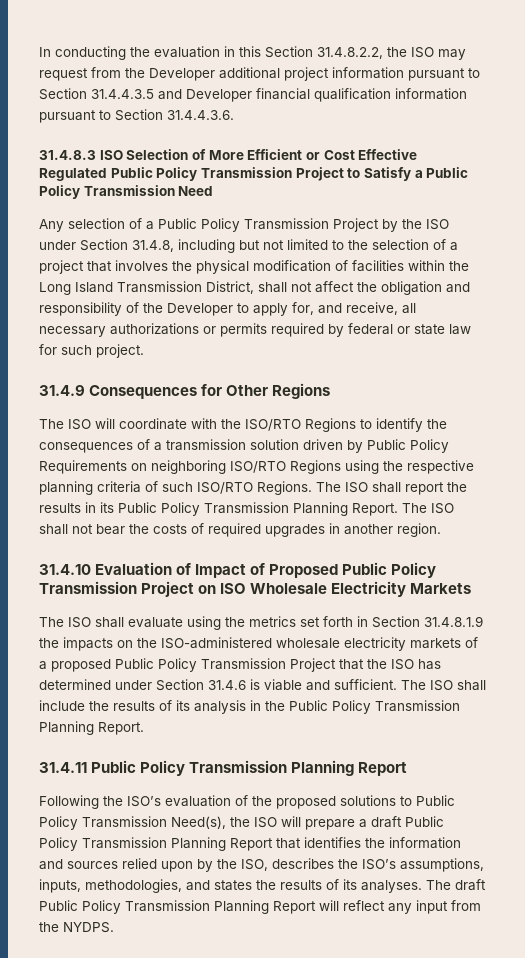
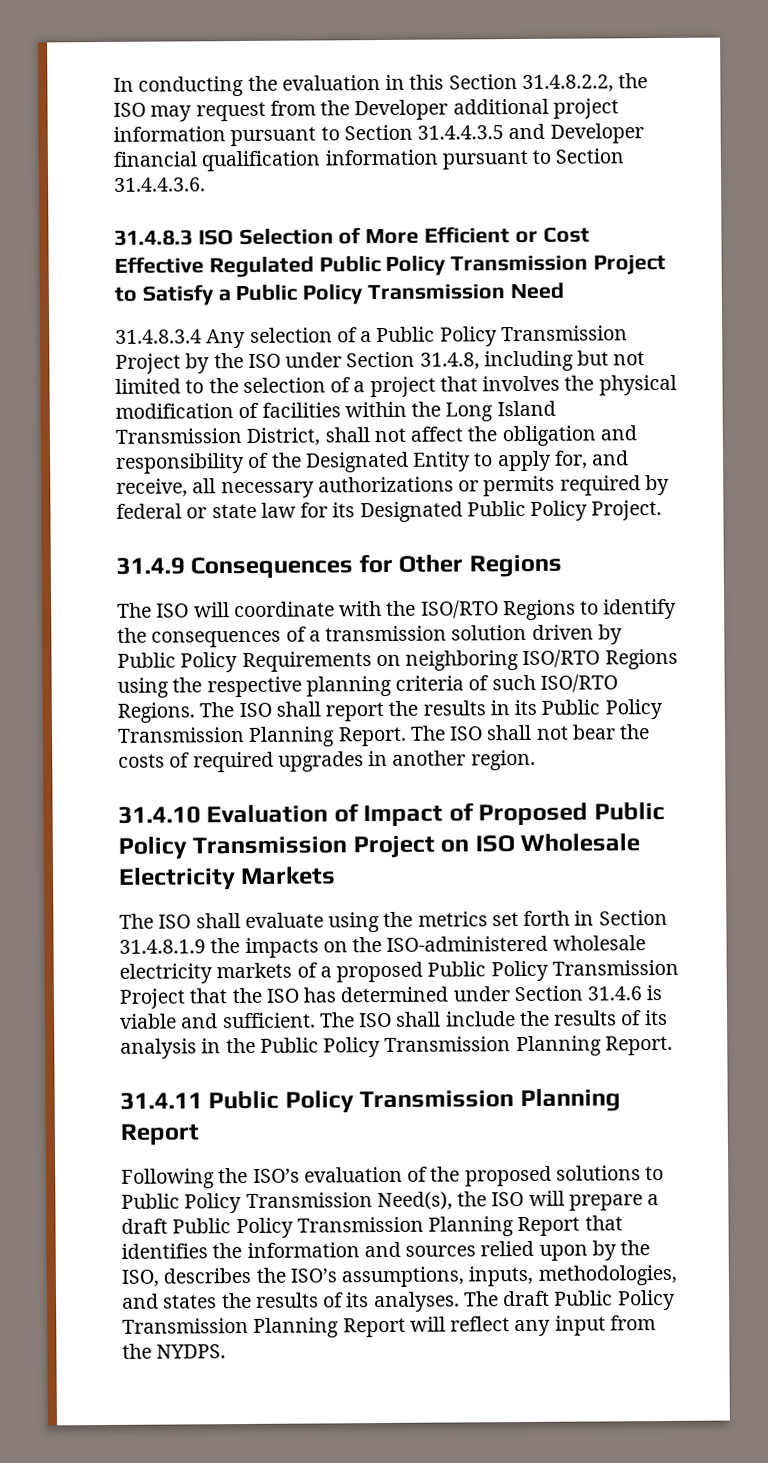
(214, 191) none -> [115,329,202,344] 31.4.8.3.4
[167,303,233,316] Developer -> [305,451,472,473] Designated Entity
[61,344,144,358] such project. -> [332,500,663,523] its Designated Public Policy Project.

